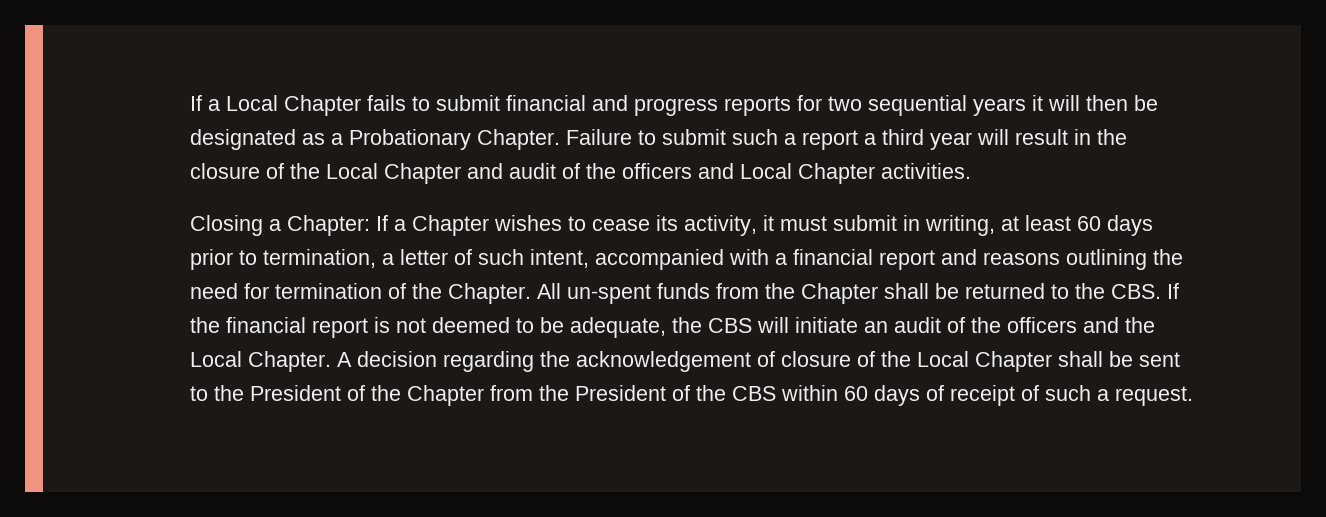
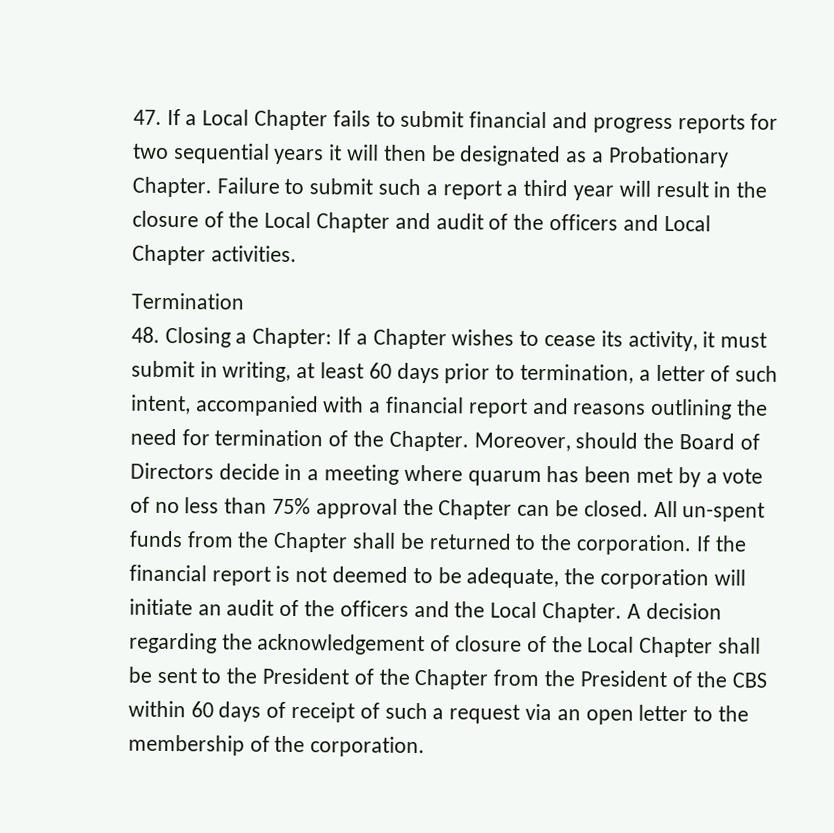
(190, 103) none -> [132,109,162,125] 47.
(972, 171) none -> [130,292,244,310] [130,326,160,343] Termination // 48.
(532, 293) none -> [473,432,760,452] [129,462,764,488] [129,496,649,520] Moreover, should the Board of Directors decide in a meeting where quarum has been met by a vote of no less than 75% approval the Chapter can be closed.
[1111,284,1162,299] CBS. -> [576,534,693,556] corporation.
[708,318,753,333] CBS -> [600,568,710,590] corporation
[1115,386,1194,406] request. -> [449,703,750,725] [127,734,426,758] request via an open letter to the membership of the corporation.

